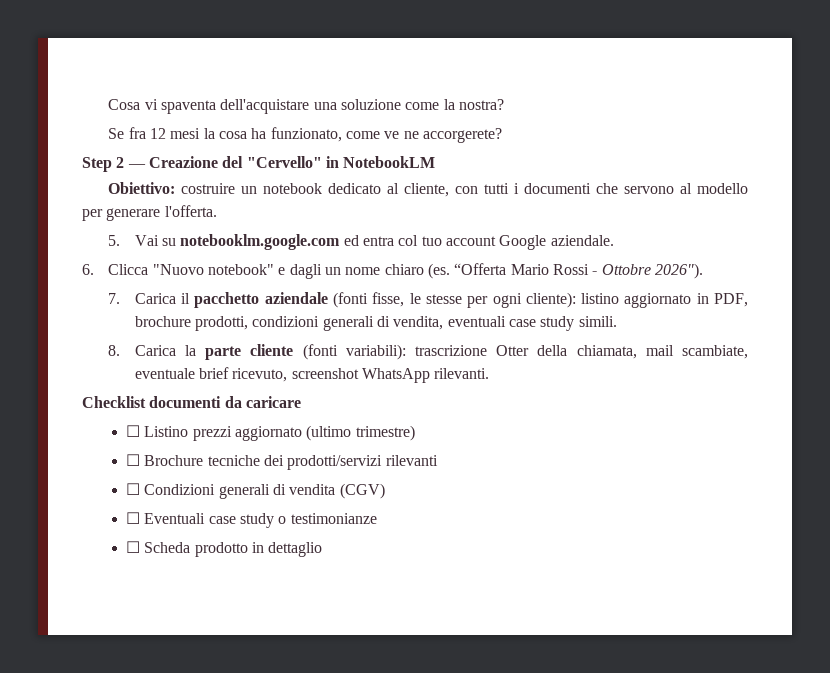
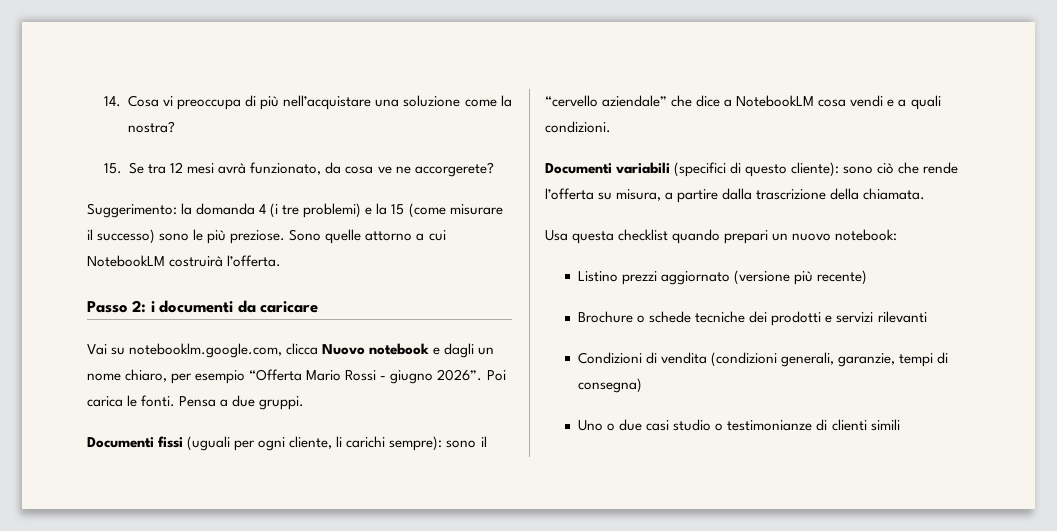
(108, 104) none -> [103,96,121,107] 14.
[161,99,310,114] spaventa dell'acquistare -> [177,95,372,110] preoccupa di più nell’acquistare
[108,127,502,143] [82,156,436,172] [108,182,748,197] [82,205,217,221] [108,234,614,250] [82,264,275,275] Se fra 12 mesi la cosa ha funzionato, come ve ne accorgerete? // Step 2 — Creazione del "Cervello" in NotebookLM // Obiettivo: costruire un notebook dedicato al cliente, con tutti i documenti che servono al modello per generare l'offerta. // 5. Vai su notebooklm.google.com ed entra col tuo account Google aziendale. // 6. Clicca "Nuovo notebook" -> [103,162,494,177] [87,203,503,218] [87,229,446,244] [87,255,282,267] [87,300,319,313] [87,343,430,358] 15. Se tra 12 mesi avrà funzionato, da cosa ve ne accorgerete? // Suggerimento: la domanda 4 (i tre problemi) e la 15 (come misurare il successo) sono le più preziose. Sono quelle attorno a cui NotebookLM costruirà l’offerta. // Passo 2: i documenti da caricare // Vai su notebooklm.google.com, clicca Nuovo notebook
[384,263,450,279] chiaro (es. -> [125,369,246,384] chiaro, per esempio
[601,263,703,279] [108,292,748,308] [134,316,617,331] [108,344,748,360] [134,367,490,383] [82,396,301,408] [126,425,415,441] [126,454,438,470] [126,483,385,499] [126,512,377,528] [126,541,323,557] Ottobre 2026"). // 7. Carica il pacchetto aziendale (fonti fisse, le stesse per ogni cliente): listino aggiornato in PDF, brochure prodotti, condizioni generali di vendita, eventuali case study simili. // 8. Carica la parte cliente (fonti variabili): trascrizione Otter della chiamata, mail scambiate, eventuale brief ricevuto, screenshot WhatsApp rilevanti. // Checklist documenti da caricare // ☐ Listino prezzi aggiornato (ultimo trimestre) // ☐ Brochure tecniche dei prodotti/servizi rilevanti // ☐ Condizioni generali di vendita (CGV) // ☐ Eventuali case study o testimonianze // ☐ Scheda prodotto in dettaglio -> [390,369,506,384] [87,395,305,410] [87,436,487,451] [545,95,941,110] [545,121,611,133] [545,162,959,177] [545,188,926,203] [545,229,898,244] [578,270,868,285] [578,311,927,326] [578,352,949,367] [578,378,643,393] [578,419,900,431] giugno 2026”. Poi carica le fonti. Pensa a due gruppi. // Documenti fissi (uguali per ogni cliente, li carichi sempre): sono il “cervello aziendale” che dice a NotebookLM cosa vendi e a quali condizioni. // Documenti variabili (specifici di questo cliente): sono ciò che rende l’offerta su misura, a partire dalla trascrizione della chiamata. // Usa questa checklist quando prepari un nuovo notebook: // Listino prezzi aggiornato (versione più recente) // Brochure o schede tecniche dei prodotti e servizi rilevanti // Condizioni di vendita (condizioni generali, garanzie, tempi di consegna) // Uno o due casi studio o testimonianze di clienti simili

